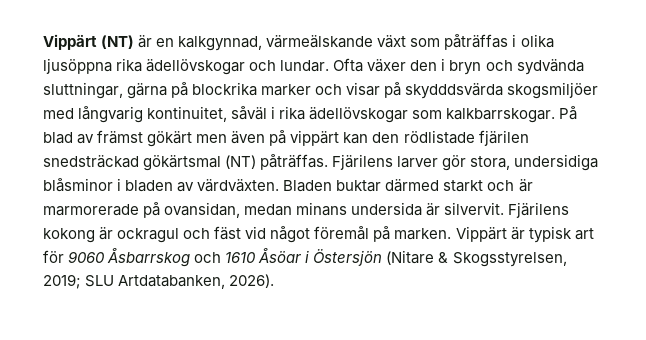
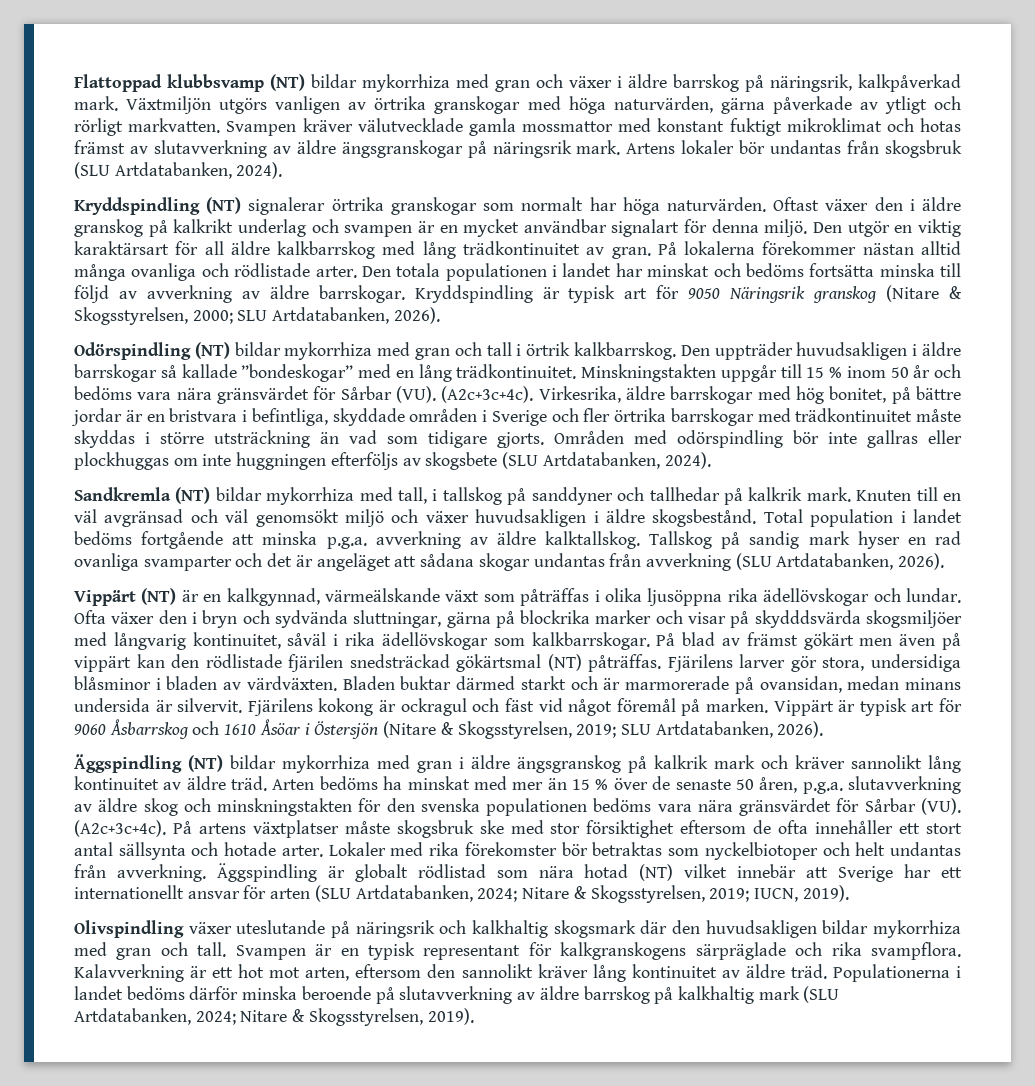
(43, 42) none -> [74,74,961,92] [74,96,961,114] [74,118,961,136] [74,140,963,158] [74,162,283,179] [74,197,961,215] [74,219,961,237] [74,241,962,259] [74,263,961,281] [74,285,962,303] [74,307,440,325] [74,342,961,360] [74,364,961,382] [74,386,962,404] [71,408,961,426] [74,430,962,448] [74,452,711,470] [74,487,961,505] [74,509,962,527] [74,531,961,549] [74,553,945,571] Flattoppad klubbsvamp (NT) bildar mykorrhiza med gran och växer i äldre barrskog på näringsrik, kalkpåverkad mark. Växtmiljön utgörs vanligen av örtrika granskogar med höga naturvärden, gärna påverkade av ytligt och rörligt markvatten. Svampen kräver välutvecklade gamla mossmattor med konstant fuktigt mikroklimat och hotas främst av slutavverkning av äldre ängsgranskogar på näringsrik mark. Artens lokaler bör undantas från skogsbruk (SLU Artdatabanken, 2024). // Kryddspindling (NT) signalerar örtrika granskogar som normalt har höga naturvärden. Oftast växer den i äldre granskog på kalkrikt underlag och svampen är en mycket användbar signalart för denna miljö. Den utgör en viktig karaktärsart för all äldre kalkbarrskog med lång trädkontinuitet av gran. På lokalerna förekommer nästan alltid många ovanliga och rödlistade arter. Den totala populationen i landet har minskat och bedöms fortsätta minska till följd av avverkning av äldre barrskogar. Kryddspindling är typisk art för 9050 Näringsrik granskog (Nitare & Skogsstyrelsen, 2000; SLU Artdatabanken, 2026). // Odörspindling (NT) bildar mykorrhiza med gran och tall i örtrik kalkbarrskog. Den uppträder huvudsakligen i äldre barrskogar så kallade ”bondeskogar” med en lång trädkontinuitet. Minskningstakten uppgår till 15 % inom 50 år och bedöms vara nära gränsvärdet för Sårbar (VU). (A2c+3c+4c). Virkesrika, äldre barrskogar med hög bonitet, på bättre jordar är en bristvara i befintliga, skyddade områden i Sverige och fler örtrika barrskogar med trädkontinuitet måste skyddas i större utsträckning än vad som tidigare gjorts. Områden med odörspindling bör inte gallras eller plockhuggas om inte huggningen efterföljs av skogsbete (SLU Artdatabanken, 2024). // Sandkremla (NT) bildar mykorrhiza med tall, i tallskog på sanddyner och tallhedar på kalkrik mark. Knuten till en väl avgränsad och väl genomsökt miljö och växer huvudsakligen i äldre skogsbestånd. Total population i landet bedöms fortgående att minska p.g.a. avverkning av äldre kalktallskog. Tallskog på sandig mark hyser en rad ovanliga svamparter och det är angeläget att sådana skogar undantas från avverkning (SLU Artdatabanken, 2026). //
(275, 281) none -> [74,754,961,773] [74,776,961,794] [74,798,961,816] [74,820,962,838] [74,842,962,860] [74,863,962,882] [74,885,849,903] [74,920,961,938] [74,942,962,960] [74,964,961,982] [74,986,840,1004] [74,1008,474,1026] // Äggspindling (NT) bildar mykorrhiza med gran i äldre ängsgranskog på kalkrik mark och kräver sannolikt lång kontinuitet av äldre träd. Arten bedöms ha minskat med mer än 15 % över de senaste 50 åren, p.g.a. slutavverkning av äldre skog och minskningstakten för den svenska populationen bedöms vara nära gränsvärdet för Sårbar (VU). (A2c+3c+4c). På artens växtplatser måste skogsbruk ske med stor försiktighet eftersom de ofta innehåller ett stort antal sällsynta och hotade arter. Lokaler med rika förekomster bör betraktas som nyckelbiotoper och helt undantas från avverkning. Äggspindling är globalt rödlistad som nära hotad (NT) vilket innebär att Sverige har ett internationellt ansvar för arten (SLU Artdatabanken, 2024; Nitare & Skogsstyrelsen, 2019; IUCN, 2019). // Olivspindling växer uteslutande på näringsrik och kalkhaltig skogsmark där den huvudsakligen bildar mykorrhiza med gran och tall. Svampen är en typisk representant för kalkgranskogens särpräglade och rika svampflora. Kalavverkning är ett hot mot arten, eftersom den sannolikt kräver lång kontinuitet av äldre träd. Populationerna i landet bedöms därför minska beroende på slutavverkning av äldre barrskog på kalkhaltig mark (SLU Artdatabanken, 2024; Nitare & Skogsstyrelsen, 2019).

